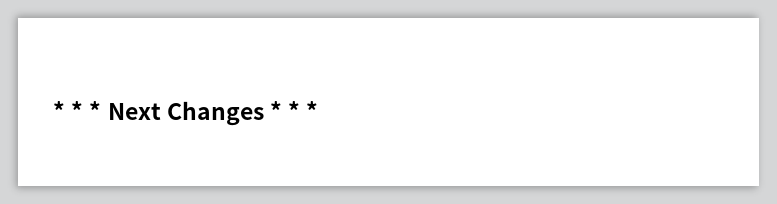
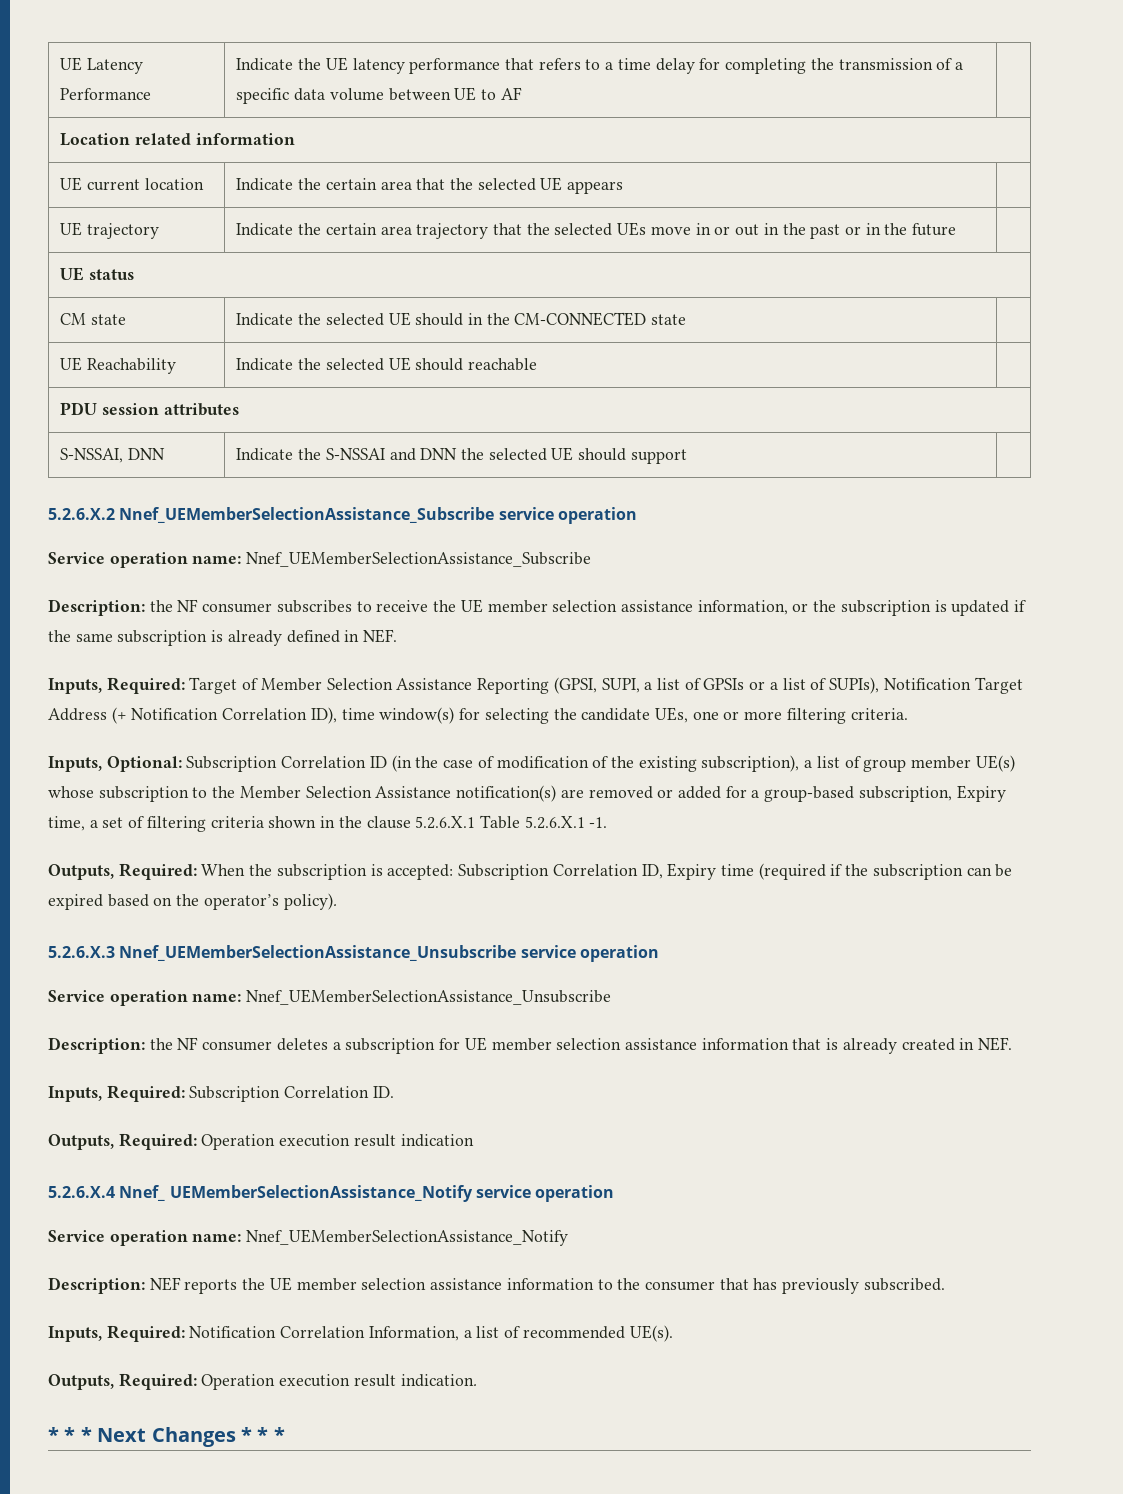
(53, 110) none -> [60,57,144,74] [60,88,152,100] [236,57,963,74] [236,87,522,104] [60,133,295,146] [60,177,204,191] [236,177,624,194] [60,222,160,239] [236,222,957,239] [60,267,135,281] [60,313,127,325] [236,312,687,326] [60,357,177,374] [236,357,537,371] [60,402,239,416] [60,448,166,463] [236,447,687,464] [48,507,637,524] [48,551,592,568] [48,599,1027,616] [48,629,398,646] [48,677,1023,694] [48,707,908,724] [48,755,1015,772] [48,785,1006,802] [48,815,608,832] [48,863,1013,880] [48,893,337,910] [48,945,659,962] [48,989,612,1006] [48,1037,1013,1054] [48,1085,394,1102] [48,1133,474,1150] [48,1185,615,1202] [48,1229,569,1246] [48,1277,945,1294] [48,1325,673,1342] [48,1373,477,1390] UE Latency Performance | Indicate the UE latency performance that refers to a time delay for completing the transmission of a specific data volume between UE to AF | // Location related information // UE current location | Indicate the certain area that the selected UE appears | // UE trajectory | Indicate the certain area trajectory that the selected UEs move in or out in the past or in the future | // UE status // CM state | Indicate the selected UE should in the CM-CONNECTED state | // UE Reachability | Indicate the selected UE should reachable | // PDU session attributes // S-NSSAI, DNN | Indicate the S-NSSAI and DNN the selected UE should support | // 5.2.6.X.2 Nnef_UEMemberSelectionAssistance_Subscribe service operation // Service operation name: Nnef_UEMemberSelectionAssistance_Subscribe // Description: the NF consumer subscribes to receive the UE member selection assistance information, or the subscription is updated if the same subscription is already defined in NEF. // Inputs, Required: Target of Member Selection Assistance Reporting (GPSI, SUPI, a list of GPSIs or a list of SUPIs), Notification Target Address (+ Notification Correlation ID), time window(s) for selecting the candidate UEs, one or more filtering criteria. // Inputs, Optional: Subscription Correlation ID (in the case of modification of the existing subscription), a list of group member UE(s) whose subscription to the Member Selection Assistance notification(s) are removed or added for a group-based subscription, Expiry time, a set of filtering criteria shown in the clause 5.2.6.X.1 Table 5.2.6.X.1 -1. // Outputs, Required: When the subscription is accepted: Subscription Correlation ID, Expiry time (required if the subscription can be expired based on the operator’s policy). // 5.2.6.X.3 Nnef_UEMemberSelectionAssistance_Unsubscribe service operation // Service operation name: Nnef_UEMemberSelectionAssistance_Unsubscribe // Description: the NF consumer deletes a subscription for UE member selection assistance information that is already created in NEF. // Inputs, Required: Subscription Correlation ID. // Outputs, Required: Operation execution result indication // 5.2.6.X.4 Nnef_ UEMemberSelectionAssistance_Notify service operation // Service operation name: Nnef_UEMemberSelectionAssistance_Notify // Description: NEF reports the UE member selection assistance information to the consumer that has previously subscribed. // Inputs, Required: Notification Correlation Information, a list of recommended UE(s). // Outputs, Required: Operation execution result indication. //

